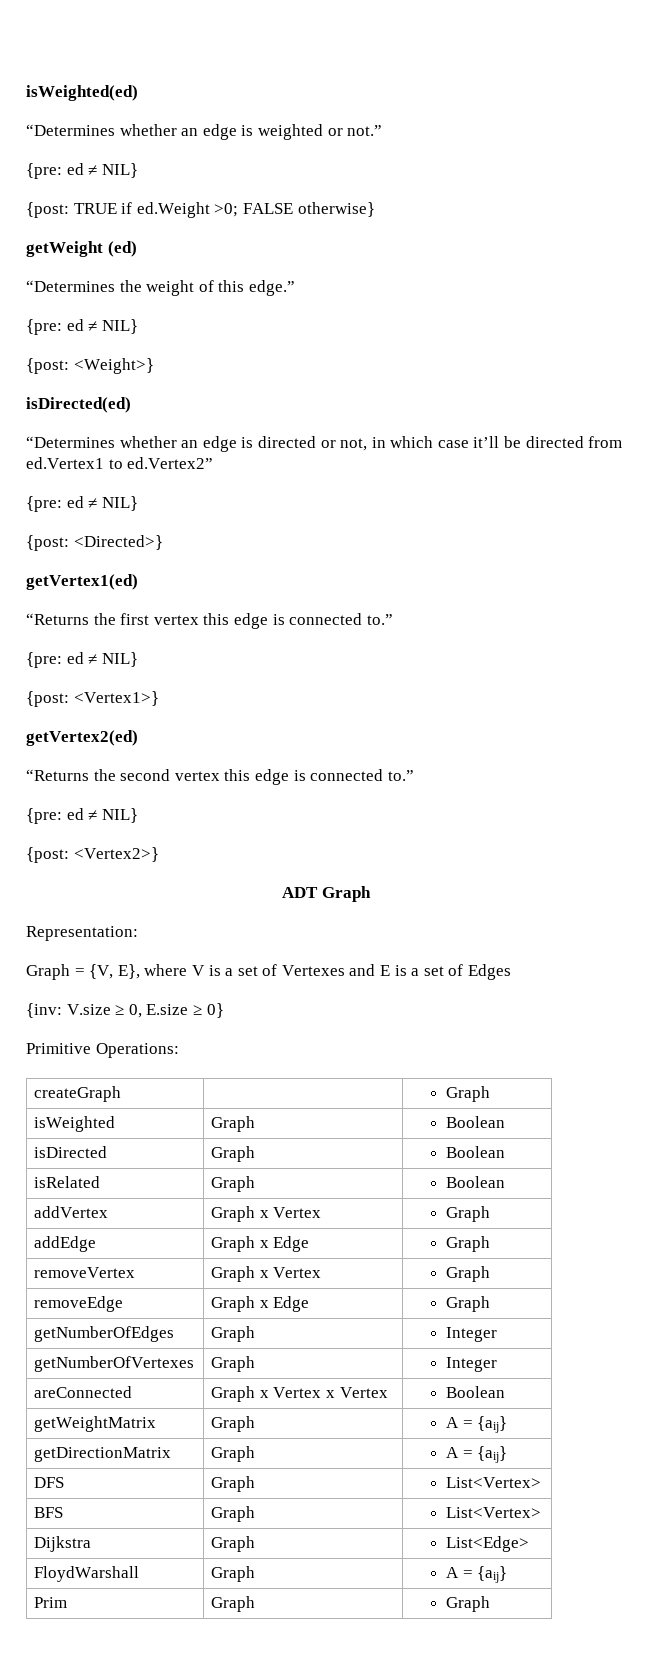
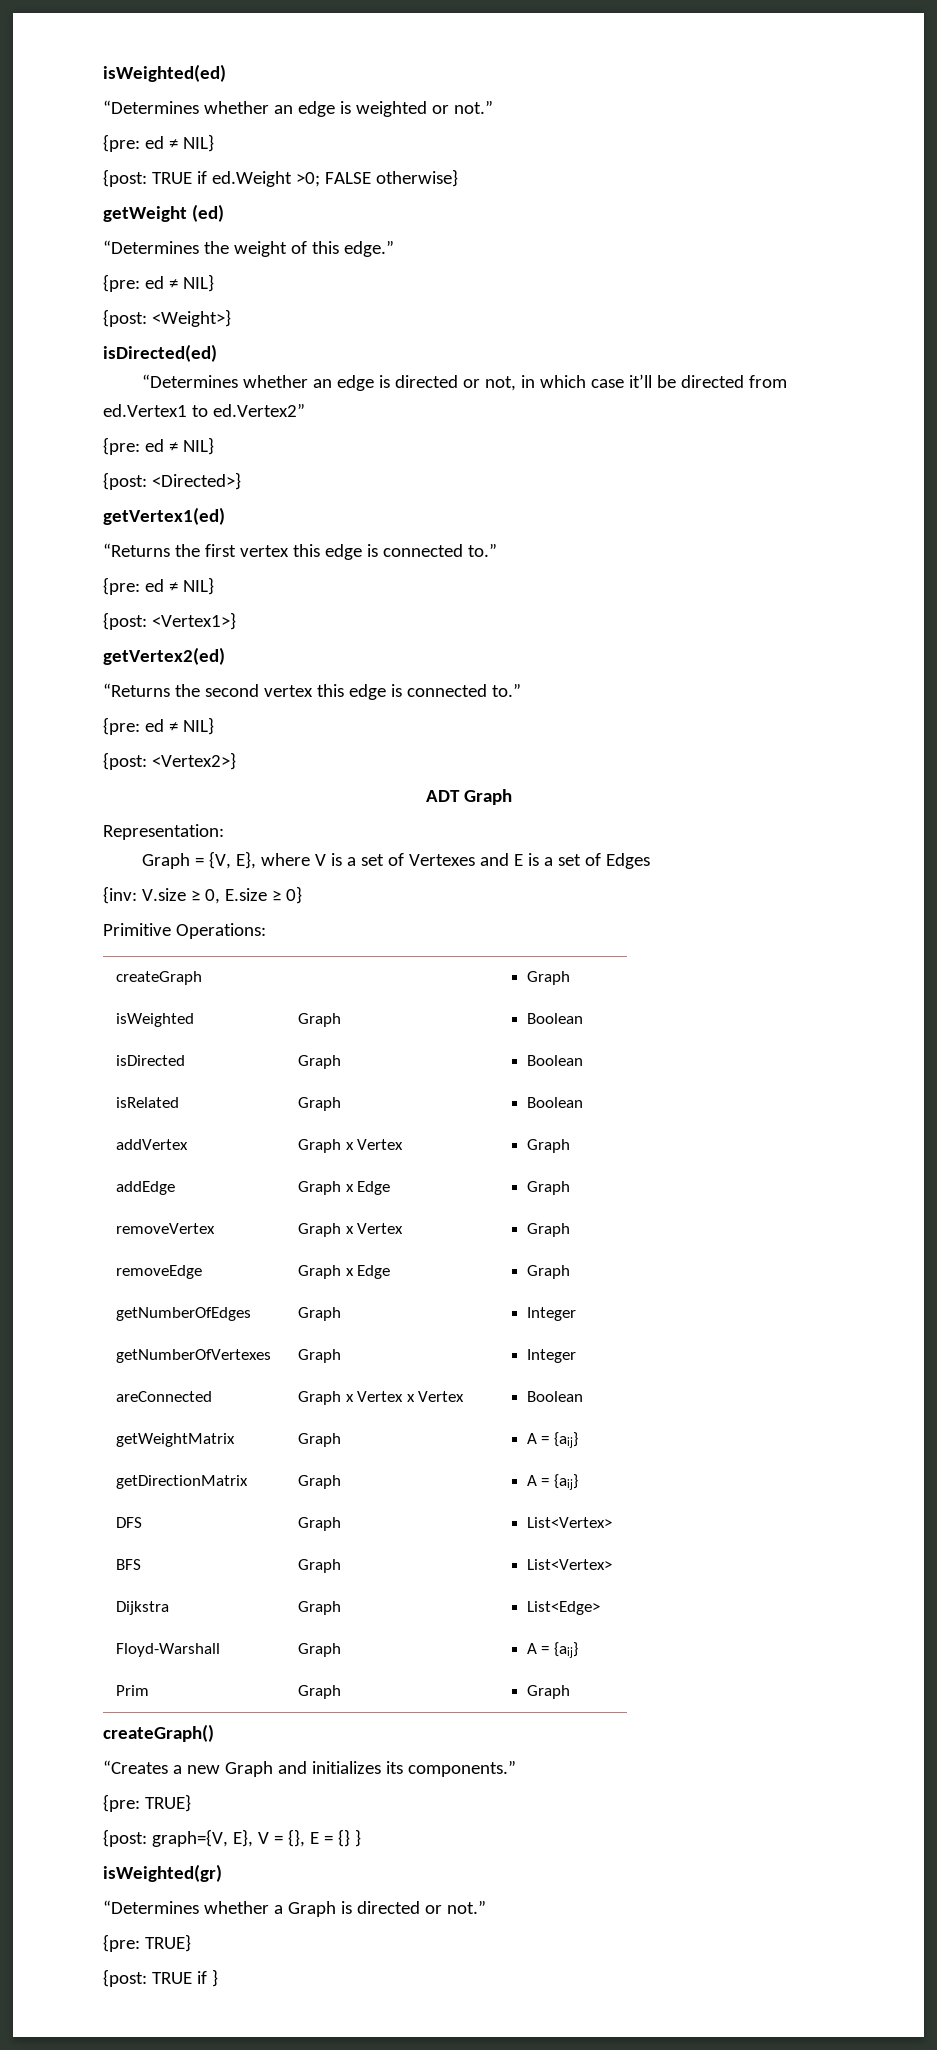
[34,1566,140,1582] FloydWarshall -> [116,1643,221,1657] Floyd-Warshall
(490, 1604) none -> [103,1724,214,1742] [103,1760,516,1777] [103,1794,191,1812] [103,1829,361,1847] [103,1864,222,1882] [103,1900,486,1917] [103,1934,191,1952] [103,1969,218,1987] // createGraph() // “Creates a new Graph and initializes its components.” // {pre: TRUE} // {post: graph={V, E}, V = {}, E = {} } // isWeighted(gr) // “Determines whether a Graph is directed or not.” // {pre: TRUE} // {post: TRUE if }

